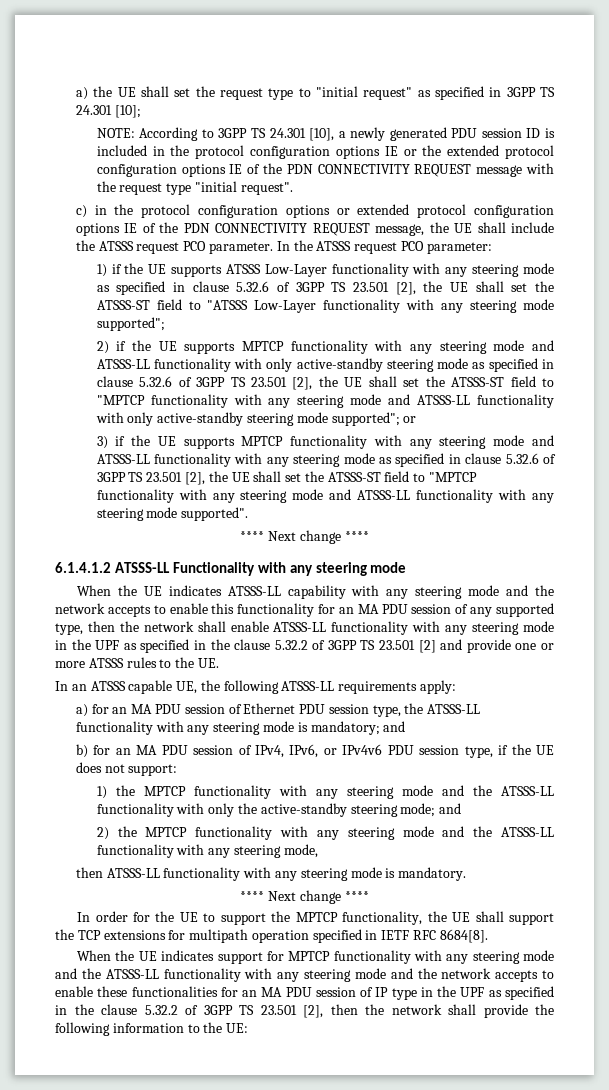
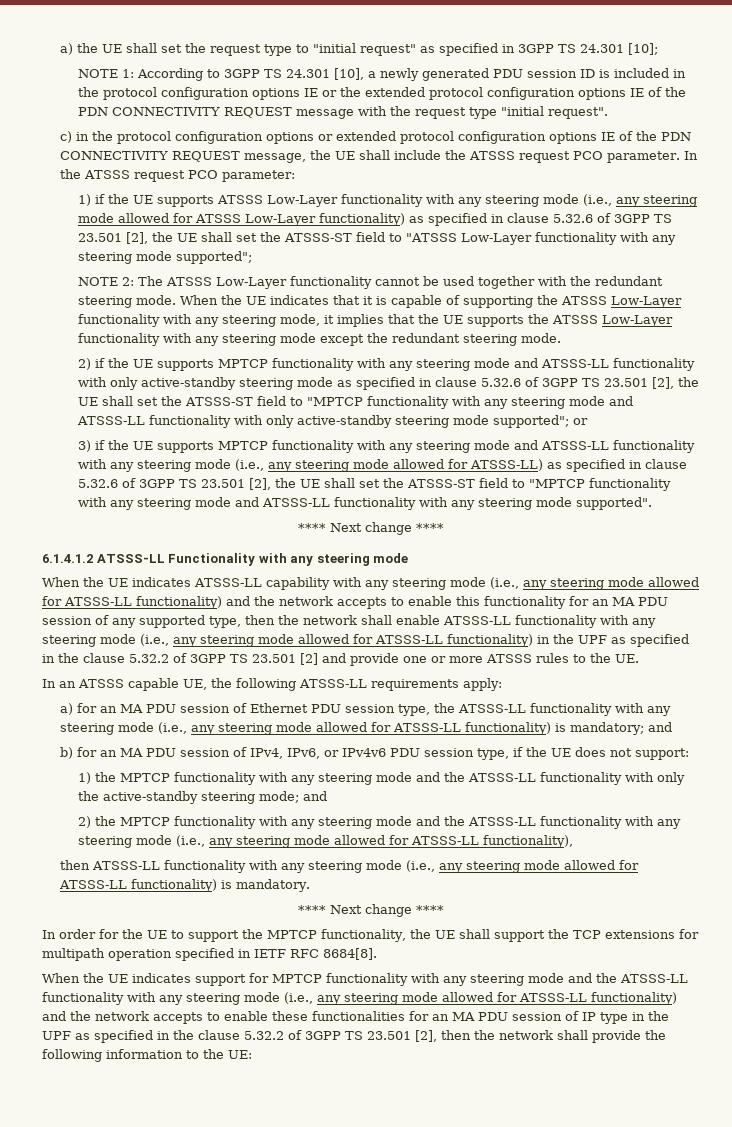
[96,128,135,138] NOTE: -> [77,69,134,78] NOTE 1:
(554, 268) none -> [582,194,697,207] [77,213,405,226] (i.e., any steering mode allowed for ATSSS Low-Layer functionality)
(165, 324) none -> [77,276,663,289] [77,295,682,308] [77,314,673,327] [77,333,561,346] // NOTE 2: The ATSSS Low-Layer functionality cannot be used together with the redundant steering mode. When the UE indicates that it is capable of supporting the ATSSS Low-Layer functionality with any steering mode, it implies that the UE supports the ATSSS Low-Layer functionality with any steering mode except the redundant steering mode.
(375, 458) none -> [234,459,543,472] (i.e., any steering mode allowed for ATSSS-LL)
(500, 590) none -> [490,577,699,590] [42,596,222,609] (i.e., any steering mode allowed for ATSSS-LL functionality)
(554, 626) none -> [140,634,533,647] (i.e., any steering mode allowed for ATSSS-LL functionality)
(294, 726) none -> [157,722,551,735] (i.e., any steering mode allowed for ATSSS-LL functionality)
[283,844,318,858] mode, -> [135,835,573,848] mode (i.e., any steering mode allowed for ATSSS-LL functionality),
(382, 872) none -> [405,860,639,873] [58,879,217,892] (i.e., any steering mode allowed for ATSSS-LL functionality)
(386, 973) none -> [284,992,677,1005] (i.e., any steering mode allowed for ATSSS-LL functionality)

